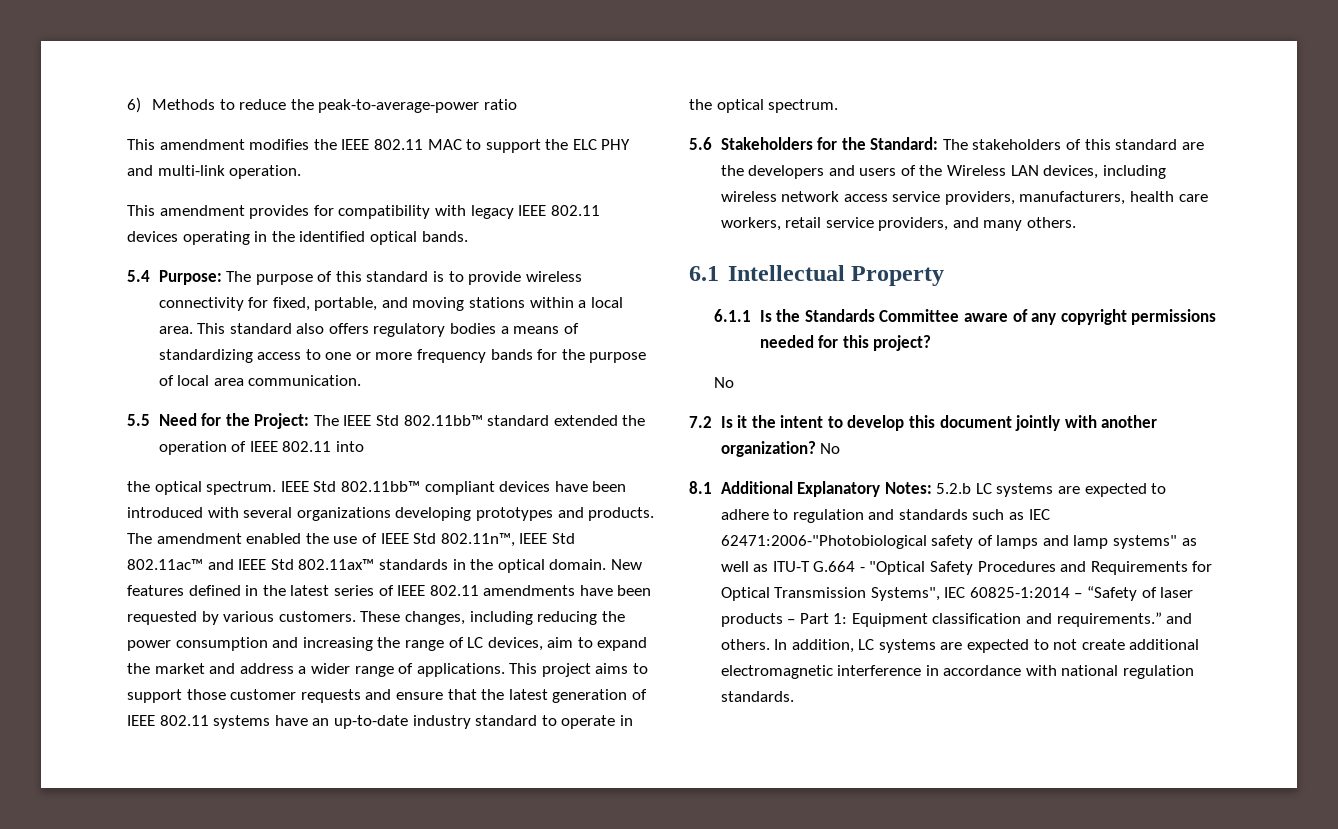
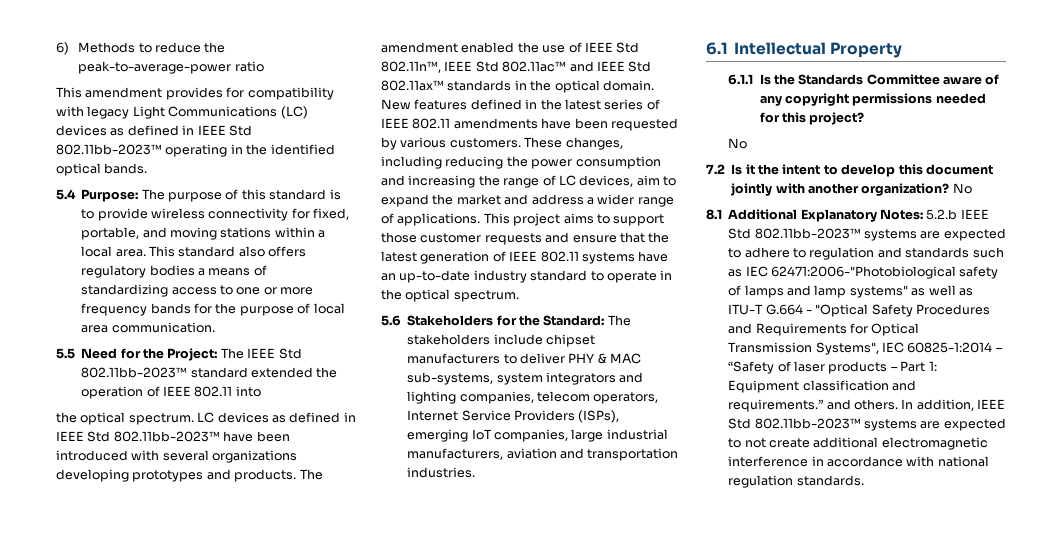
[127,139,631,153] [127,165,302,179] // This amendment modifies the IEEE 802.11 MAC to support the ELC PHY and multi-link operation. -> (264, 66) none
[518,205,600,216] [127,231,178,242] IEEE 802.11 devices -> [132,106,308,119] [56,125,252,136] [56,144,162,155] Light Communications (LC) devices as defined in IEEE Std 802.11bb-2023™
[403,415,483,426] 802.11bb™ -> [81,367,188,378] 802.11bb-2023™
[280,481,551,495] IEEE Std 802.11bb™ compliant devices -> [197,412,356,423] [56,431,220,442] LC devices as defined in IEEE Std 802.11bb-2023™
[1066,139,1204,150] [720,165,1166,179] [720,191,1208,205] [720,217,1077,231] of this standard are the developers and users of the Wireless LAN devices, including wireless network access service providers, manufacturers, health care workers, retail service providers, and many others. -> [493,334,595,347] [407,353,642,364] [407,372,644,385] [407,391,659,404] [407,410,620,423] [407,429,668,442] [407,448,679,461] [407,467,476,478] include chipset manufacturers to deliver PHY & MAC sub-systems, system integrators and lighting companies, telecom operators, Internet Service Providers (ISPs), emerging IoT companies, large industrial manufacturers, aviation and transportation industries.
[975,483,992,494] LC -> [960,209,989,219] [728,228,861,239] IEEE Std 802.11bb-2023™
[858,639,875,650] LC -> [977,399,1006,409] [728,418,861,429] IEEE Std 802.11bb-2023™

